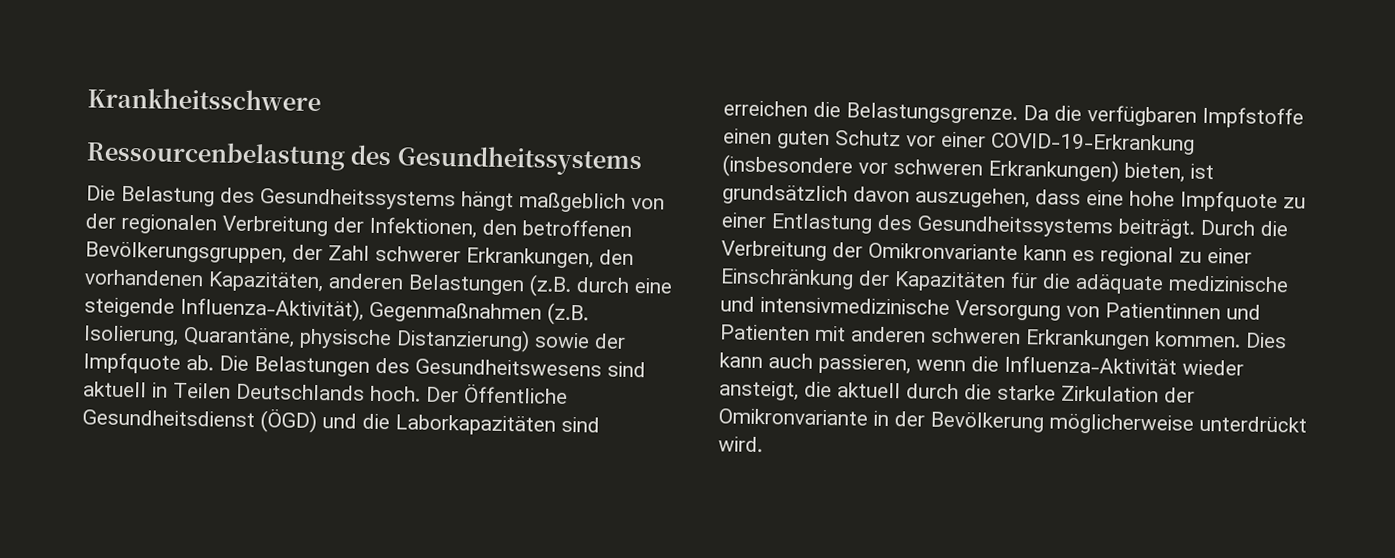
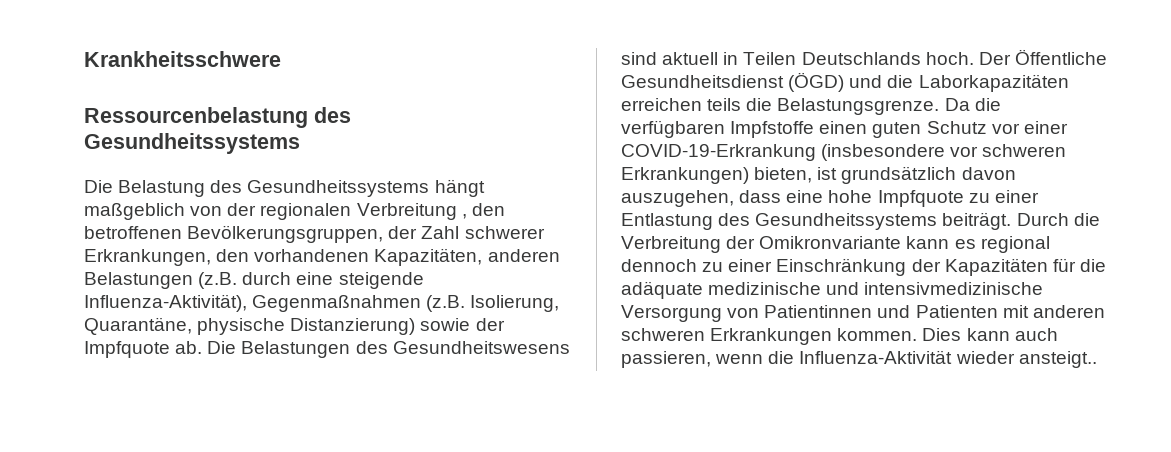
[333,216,477,239] der Infektionen, -> [461,214,467,219] ,
[561,416,600,433] [723,100,808,117] sind erreichen -> [621,98,742,111] erreichen teils
(1174, 256) none -> [621,259,697,272] dennoch
[719,380,1195,403] [718,408,1307,435] [718,436,763,453] ansteigt, die aktuell durch die starke Zirkulation der Omikronvariante in der Bevölkerung möglicherweise unterdrückt wird. -> [1018,351,1097,368] ansteigt..

